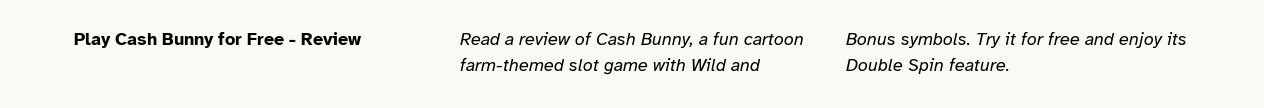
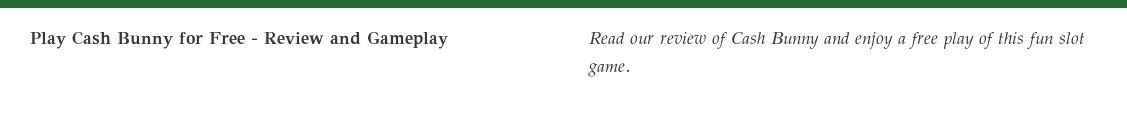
(362, 38) none -> [330,31,448,49] and Gameplay
[505,36,514,45] a -> [630,35,654,44] our
[641,31,804,48] [460,57,761,75] [846,31,1187,48] [846,57,1010,74] Bunny, a fun cartoon farm-themed slot game with Wild and Bonus symbols. Try it for free and enjoy its Double Spin feature. -> [771,32,1085,49] [588,63,631,77] Bunny and enjoy a free play of this fun slot game.

